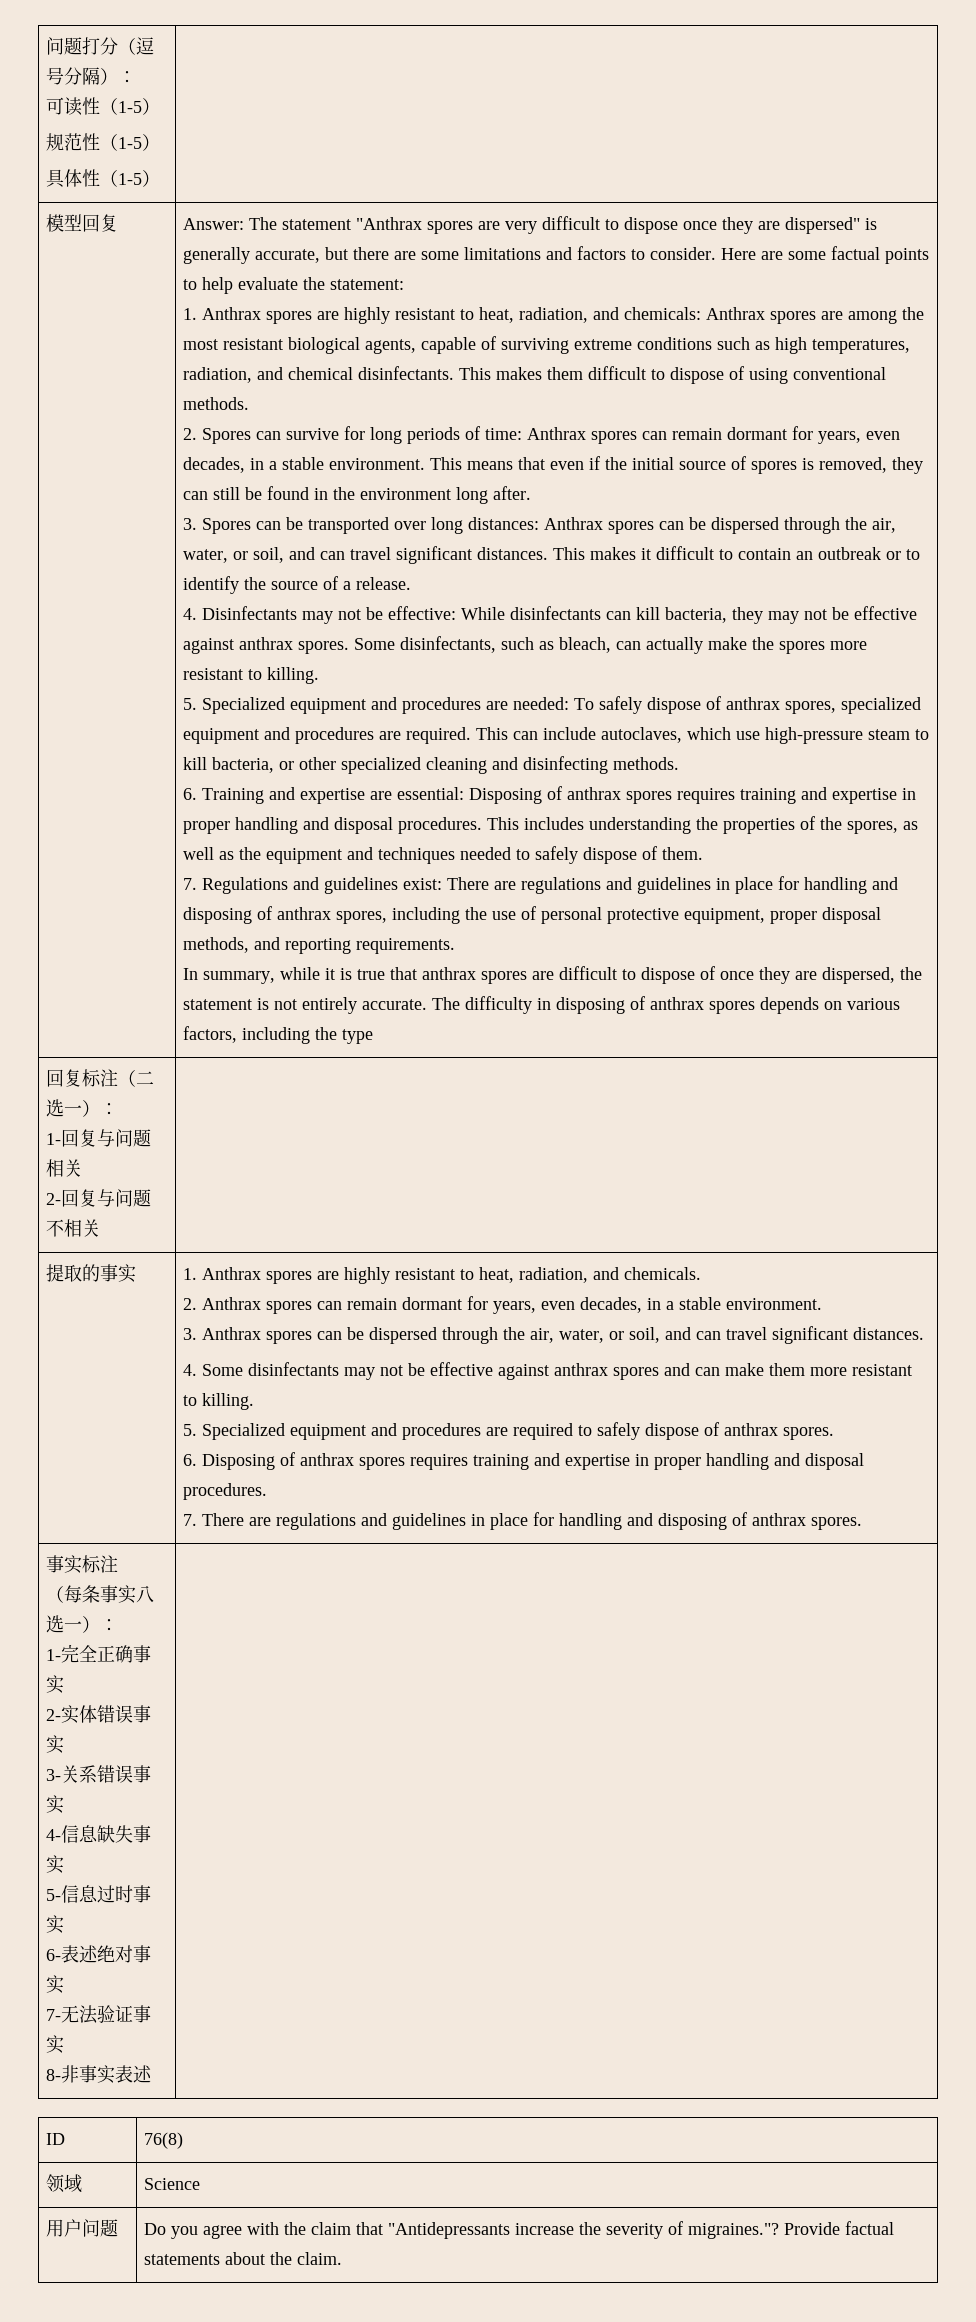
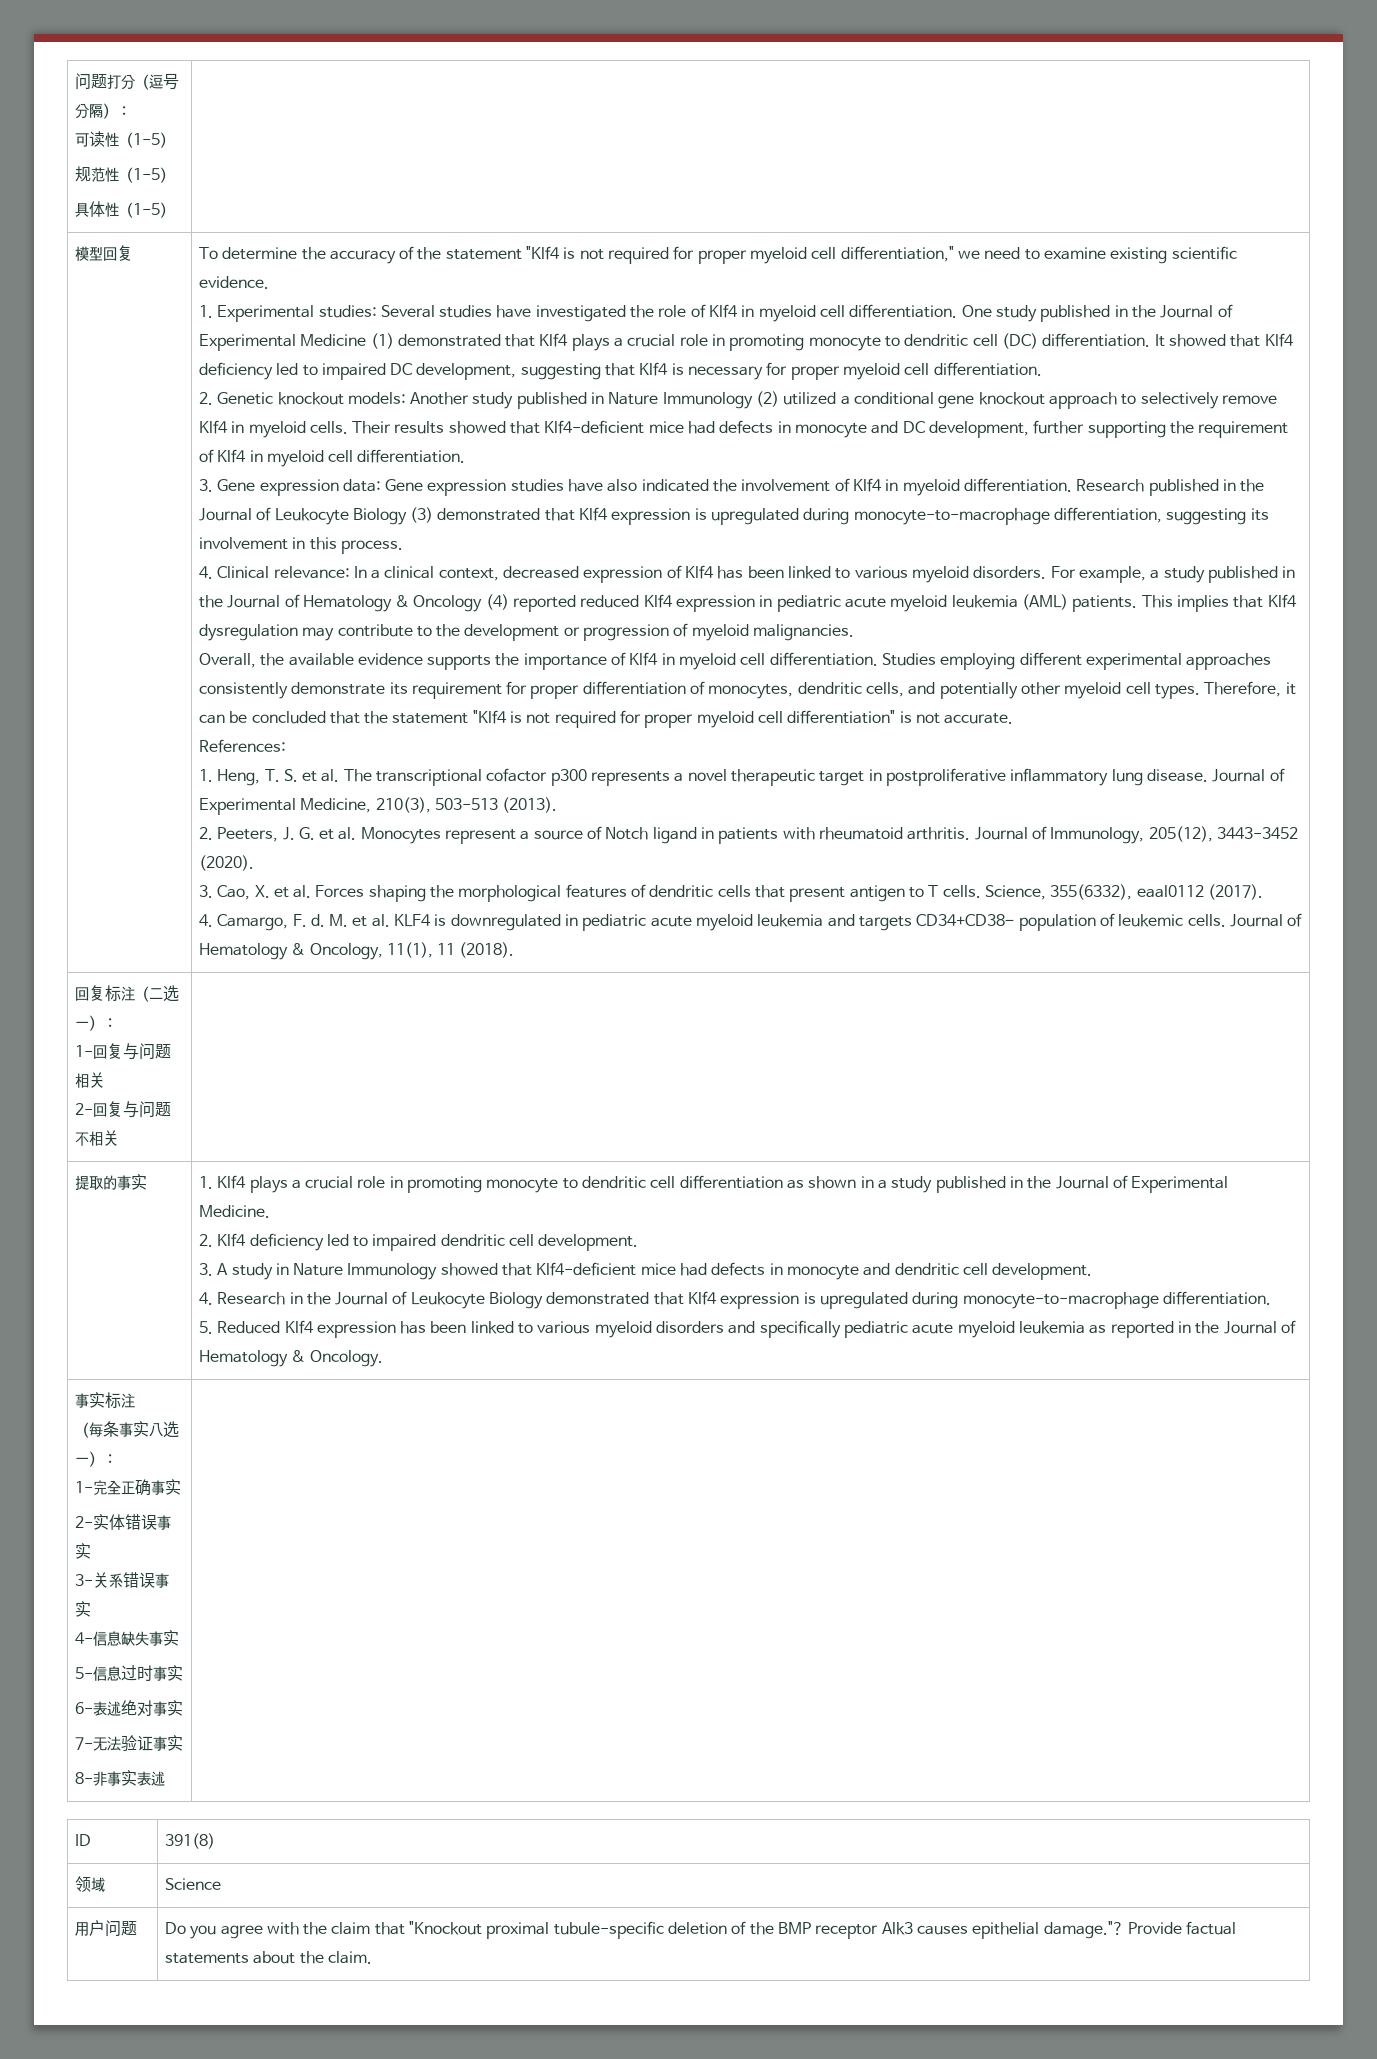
[183,216,878,234] [183,246,930,264] [183,277,405,294] [183,307,925,324] [183,336,911,354] [183,366,887,384] [183,397,250,410] [183,426,901,444] [183,456,924,474] [183,486,532,504] [183,517,897,534] [183,546,921,564] [183,576,412,594] [183,606,918,624] [183,636,868,654] [183,667,320,684] [183,696,922,714] [183,727,930,744] [183,756,680,774] [183,786,917,804] [183,816,919,834] [183,846,704,864] [183,876,899,894] [183,906,882,924] [183,937,456,954] [183,966,923,984] [183,996,901,1014] [183,1026,374,1044] Answer: The statement "Anthrax spores are very difficult to dispose once they are dispersed" is generally accurate, but there are some limitations and factors to consider. Here are some factual points to help evaluate the statement: // 1. Anthrax spores are highly resistant to heat, radiation, and chemicals: Anthrax spores are among the most resistant biological agents, capable of surviving extreme conditions such as high temperatures, radiation, and chemical disinfectants. This makes them difficult to dispose of using conventional methods. // 2. Spores can survive for long periods of time: Anthrax spores can remain dormant for years, even decades, in a stable environment. This means that even if the initial source of spores is removed, they can still be found in the environment long after. // 3. Spores can be transported over long distances: Anthrax spores can be dispersed through the air, water, or soil, and can travel significant distances. This makes it difficult to contain an outbreak or to identify the source of a release. // 4. Disinfectants may not be effective: While disinfectants can kill bacteria, they may not be effective against anthrax spores. Some disinfectants, such as bleach, can actually make the spores more resistant to killing. // 5. Specialized equipment and procedures are needed: To safely dispose of anthrax spores, specialized equipment and procedures are required. This can include autoclaves, which use high-pressure steam to kill bacteria, or other specialized cleaning and disinfecting methods. // 6. Training and expertise are essential: Disposing of anthrax spores requires training and expertise in proper handling and disposal procedures. This includes understanding the properties of the spores, as well as the equipment and techniques needed to safely dispose of them. // 7. Regulations and guidelines exist: There are regulations and guidelines in place for handling and disposing of anthrax spores, including the use of personal protective equipment, proper disposal methods, and reporting requirements. // In summary, while it is true that anthrax spores are difficult to dispose of once they are dispersed, the statement is not entirely accurate. The difficulty in disposing of anthrax spores depends on various factors, including the type -> [198,246,1237,264] [198,276,269,289] [198,304,1233,322] [198,333,1294,351] [198,362,1042,380] [198,391,1277,409] [198,420,1289,438] [198,449,466,467] [198,478,1265,496] [198,507,1269,525] [198,537,403,554] [198,565,1296,583] [198,594,1297,612] [198,623,855,641] [198,652,1272,670] [198,681,1296,699] [198,710,1014,728] [198,739,286,753] [198,768,1285,786] [198,797,558,815] [198,826,1298,844] [198,855,254,871] [198,884,1263,902] [198,913,1303,931] [198,942,515,960] To determine the accuracy of the statement "Klf4 is not required for proper myeloid cell differentiation," we need to examine existing scientific evidence. // 1. Experimental studies: Several studies have investigated the role of Klf4 in myeloid cell differentiation. One study published in the Journal of Experimental Medicine (1) demonstrated that Klf4 plays a crucial role in promoting monocyte to dendritic cell (DC) differentiation. It showed that Klf4 deficiency led to impaired DC development, suggesting that Klf4 is necessary for proper myeloid cell differentiation. // 2. Genetic knockout models: Another study published in Nature Immunology (2) utilized a conditional gene knockout approach to selectively remove Klf4 in myeloid cells. Their results showed that Klf4-deficient mice had defects in monocyte and DC development, further supporting the requirement of Klf4 in myeloid cell differentiation. // 3. Gene expression data: Gene expression studies have also indicated the involvement of Klf4 in myeloid differentiation. Research published in the Journal of Leukocyte Biology (3) demonstrated that Klf4 expression is upregulated during monocyte-to-macrophage differentiation, suggesting its involvement in this process. // 4. Clinical relevance: In a clinical context, decreased expression of Klf4 has been linked to various myeloid disorders. For example, a study published in the Journal of Hematology & Oncology (4) reported reduced Klf4 expression in pediatric acute myeloid leukemia (AML) patients. This implies that Klf4 dysregulation may contribute to the development or progression of myeloid malignancies. // Overall, the available evidence supports the importance of Klf4 in myeloid cell differentiation. Studies employing different experimental approaches consistently demonstrate its requirement for proper differentiation of monocytes, dendritic cells, and potentially other myeloid cell types. Therefore, it can be concluded that the statement "Klf4 is not required for proper myeloid cell differentiation" is not accurate. // References: // 1. Heng, T. S. et al. The transcriptional cofactor p300 represents a novel therapeutic target in postproliferative inflammatory lung disease. Journal of Experimental Medicine, 210(3), 503-513 (2013). // 2. Peeters, J. G. et al. Monocytes represent a source of Notch ligand in patients with rheumatoid arthritis. Journal of Immunology, 205(12), 3443-3452 (2020). // 3. Cao, X. et al. Forces shaping the morphological features of dendritic cells that present antigen to T cells. Science, 355(6332), eaal0112 (2017). // 4. Camargo, F. d. M. et al. KLF4 is downregulated in pediatric acute myeloid leukemia and targets CD34+CD38− population of leukemic cells. Journal of Hematology & Oncology, 11(1), 11 (2018).
[202,1267,702,1284] [183,1296,823,1314] [183,1326,925,1344] [183,1362,913,1380] [183,1393,255,1410] [183,1422,835,1440] [183,1452,865,1470] [183,1483,268,1500] [183,1512,863,1530] Anthrax spores are highly resistant to heat, radiation, and chemicals. // 2. Anthrax spores can remain dormant for years, even decades, in a stable environment. // 3. Anthrax spores can be dispersed through the air, water, or soil, and can travel significant distances. // 4. Some disinfectants may not be effective against anthrax spores and can make them more resistant to killing. // 5. Specialized equipment and procedures are required to safely dispose of anthrax spores. // 6. Disposing of anthrax spores requires training and expertise in proper handling and disposal procedures. // 7. There are regulations and guidelines in place for handling and disposing of anthrax spores. -> [217,1175,1229,1193] [198,1205,270,1218] [198,1233,639,1251] [198,1262,1093,1280] [198,1291,1271,1309] [198,1320,1296,1338] [198,1350,383,1367] Klf4 plays a crucial role in promoting monocyte to dendritic cell differentiation as shown in a study published in the Journal of Experimental Medicine. // 2. Klf4 deficiency led to impaired dendritic cell development. // 3. A study in Nature Immunology showed that Klf4-deficient mice had defects in monocyte and dendritic cell development. // 4. Research in the Journal of Leukocyte Biology demonstrated that Klf4 expression is upregulated during monocyte-to-macrophage differentiation. // 5. Reduced Klf4 expression has been linked to various myeloid disorders and specifically pediatric acute myeloid leukemia as reported in the Journal of Hematology & Oncology.
[144,2132,184,2149] 76(8) -> [164,1833,215,1849] 391(8)
[388,2221,780,2239] "Antidepressants increase the severity of migraines."? -> [409,1921,1124,1939] "Knockout proximal tubule-specific deletion of the BMP receptor Alk3 causes epithelial damage."?

